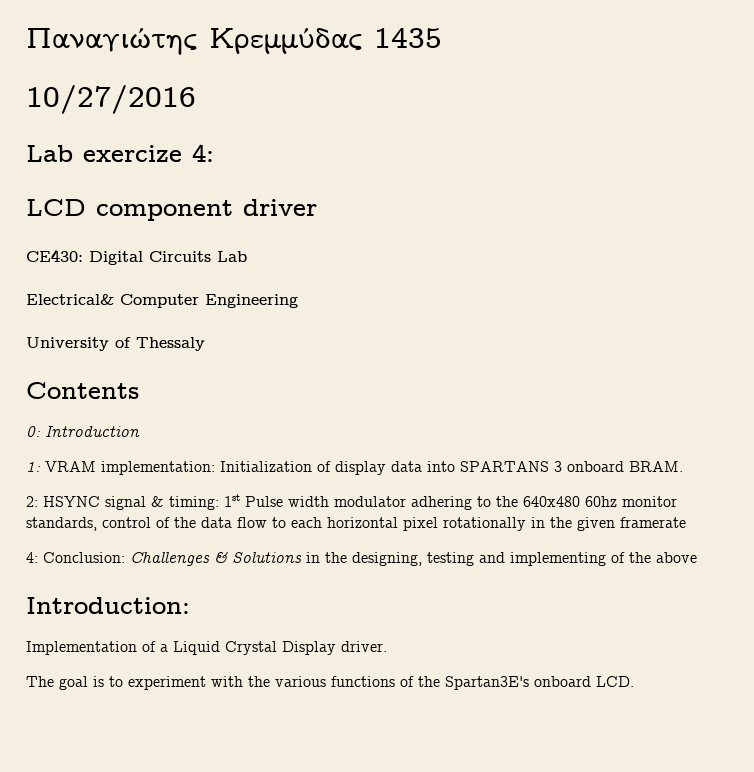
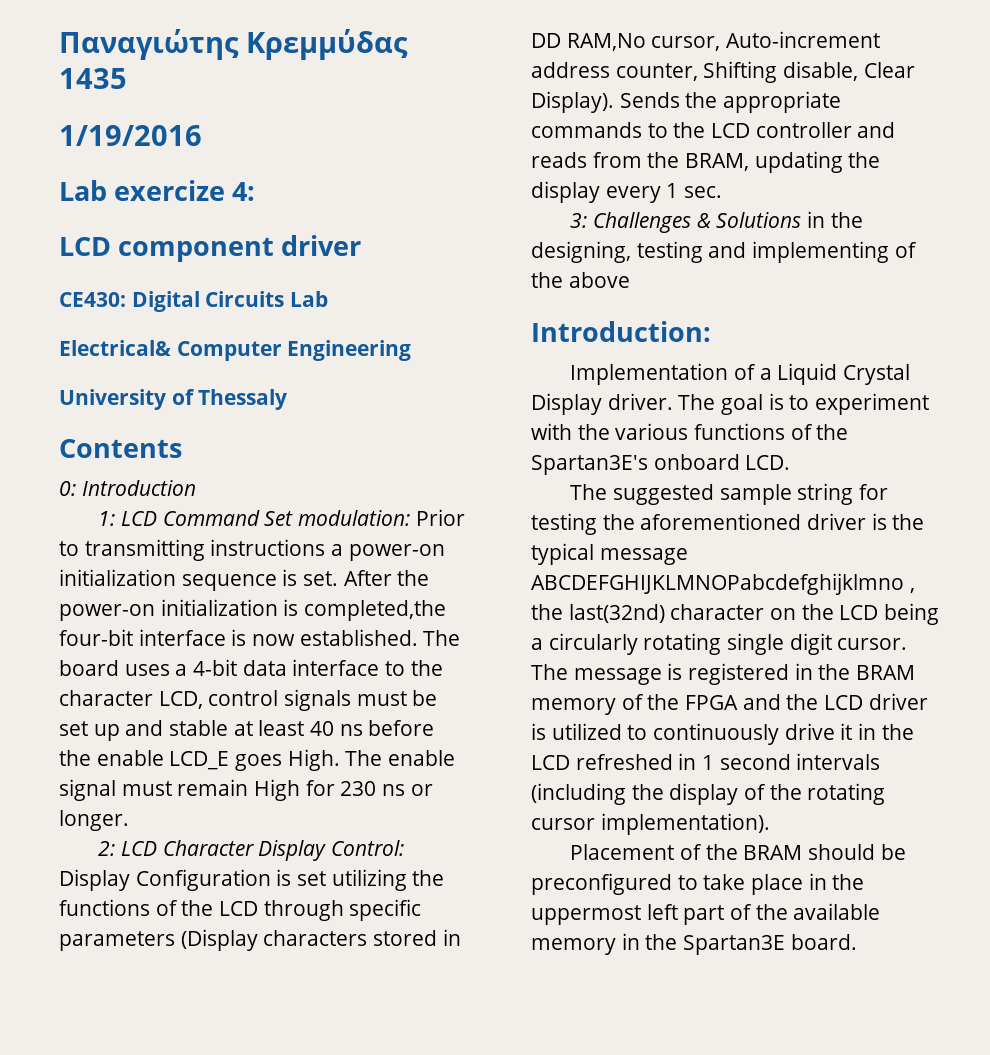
[26,85,196,114] 10/27/2016 -> [59,125,202,146] 1/19/2016
[45,461,683,475] [26,494,677,510] [26,517,686,531] [26,552,125,563] VRAM implementation: Initialization of display data into SPARTANS 3 onboard BRAM. // 2: HSYNC signal & timing: 1st Pulse width modulator adhering to the 640x480 60hz monitor standards, control of the data flow to each horizontal pixel rotationally in the given framerate // 4: Conclusion: -> [121,509,465,526] [59,539,445,561] [59,569,430,591] [59,599,447,621] [59,629,461,646] [59,659,443,676] [59,689,438,711] [59,720,435,741] [59,749,456,771] [59,779,433,801] [59,810,129,831] [98,840,405,861] [59,869,445,891] [59,899,422,921] [59,929,461,951] [531,31,881,51] [531,61,915,83] [531,91,842,113] [531,122,896,138] [531,151,881,173] [531,181,723,203] [570,213,588,228] LCD Command Set modulation: Prior to transmitting instructions a power-on initialization sequence is set. After the power-on initialization is completed,the four-bit interface is now established. The board uses a 4-bit data interface to the character LCD, control signals must be set up and stable at least 40 ns before the enable LCD_E goes High. The enable signal must remain High for 230 ns or longer. // 2: LCD Character Display Control: Display Configuration is set utilizing the functions of the LCD through specific parameters (Display characters stored in DD RAM,No cursor, Auto-increment address counter, Shifting disable, Clear Display). Sends the appropriate commands to the LCD controller and reads from the BRAM, updating the display every 1 sec. // 3:
(387, 646) // -> (673, 401) none
(634, 681) none -> [570,483,889,505] [531,513,925,535] [531,543,688,565] [531,573,915,595] [531,603,940,625] [531,633,908,655] [531,663,916,685] [531,693,928,715] [531,723,914,745] [531,753,881,770] [531,783,886,805] [531,813,770,835] [570,844,906,860] [531,873,865,895] [531,903,881,925] [531,933,857,955] // The suggested sample string for testing the aforementioned driver is the typical message ABCDEFGHIJKLMNOPabcdefghijklmno , the last(32nd) character on the LCD being a circularly rotating single digit cursor. The message is registered in the BRAM memory of the FPGA and the LCD driver is utilized to continuously drive it in the LCD refreshed in 1 second intervals (including the display of the rotating cursor implementation). // Placement of the BRAM should be preconfigured to take place in the uppermost left part of the available memory in the Spartan3E board.

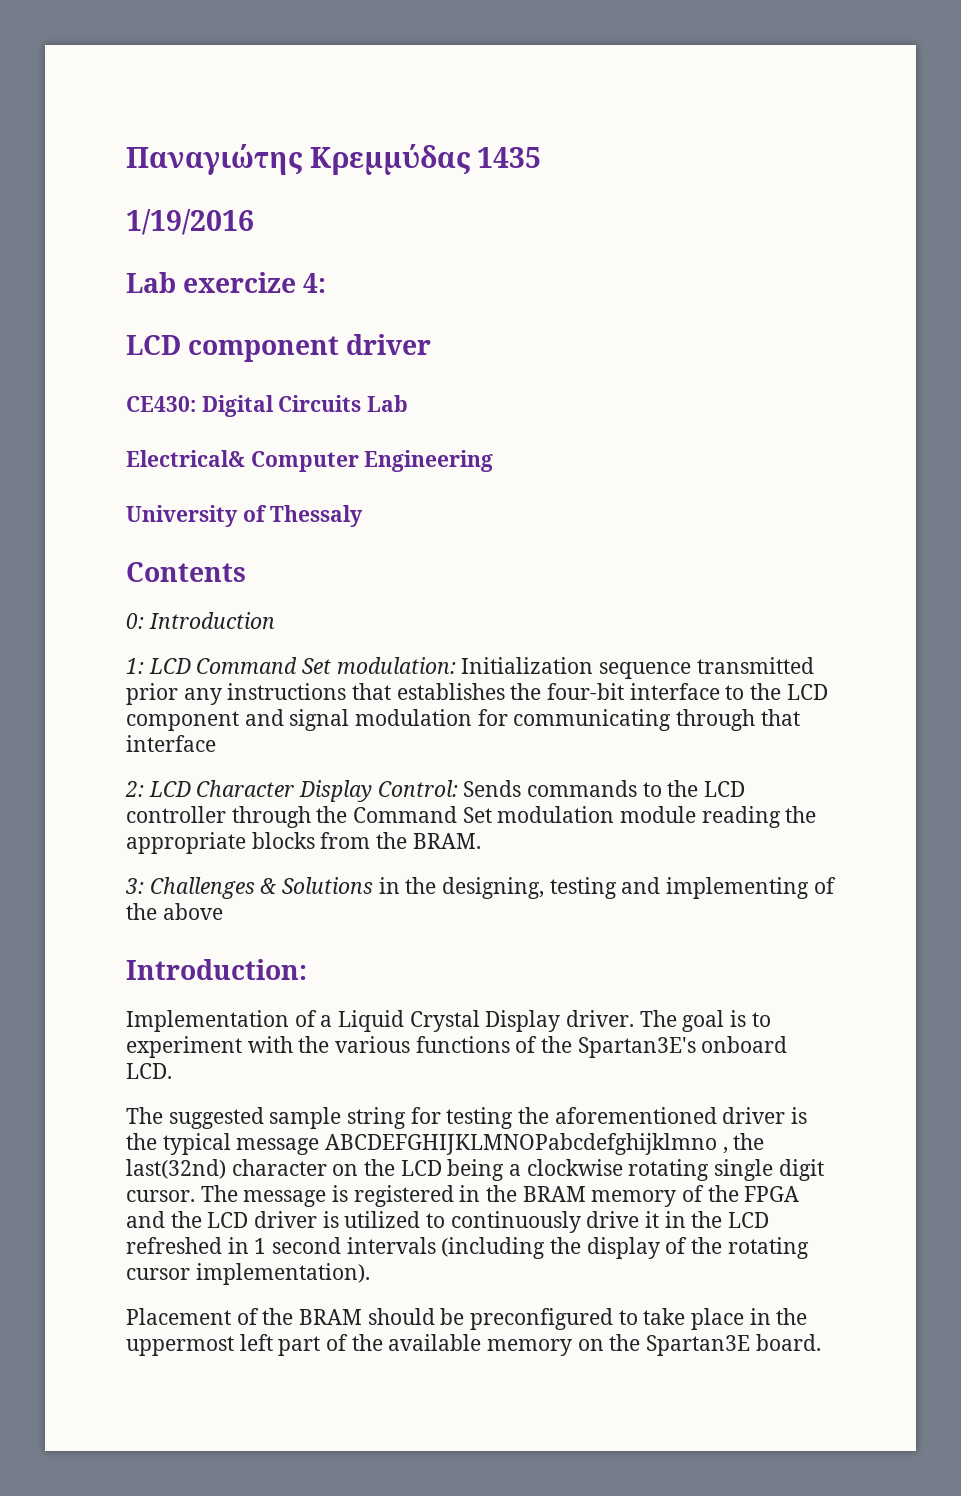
[415,509,465,526] [59,539,445,561] [59,569,430,591] [59,599,447,621] [59,629,461,646] [59,659,443,676] [59,689,438,711] [59,720,435,741] [59,749,456,771] [59,779,433,801] [59,810,129,831] Prior to transmitting instructions a power-on initialization sequence is set. After the power-on initialization is completed,the four-bit interface is now established. The board uses a 4-bit data interface to the character LCD, control signals must be set up and stable at least 40 ns before the enable LCD_E goes High. The enable signal must remain High for 230 ns or longer. -> [461,657,814,679] [126,683,828,705] [126,709,800,731] [126,735,216,752] Initialization sequence transmitted prior any instructions that establishes the four-bit interface to the LCD component and signal modulation for communicating through that interface
[59,869,445,891] [59,899,422,921] [59,929,461,951] [531,31,881,51] [531,61,915,83] [531,91,842,113] Display Configuration is set utilizing the functions of the LCD through specific parameters (Display characters stored in DD RAM,No cursor, Auto-increment address counter, Shifting disable, Clear Display). Sends the appropriate -> [463,780,522,797] Sends
[857,122,896,138] [531,151,881,173] [531,181,723,203] and reads from the BRAM, updating the display every 1 sec. -> [231,806,817,828] [126,832,481,854] through the Command Set modulation module reading the appropriate blocks from the BRAM.
[548,633,638,655] circularly -> [526,1159,623,1176] clockwise
[621,933,640,950] in -> [577,1339,604,1351] on

